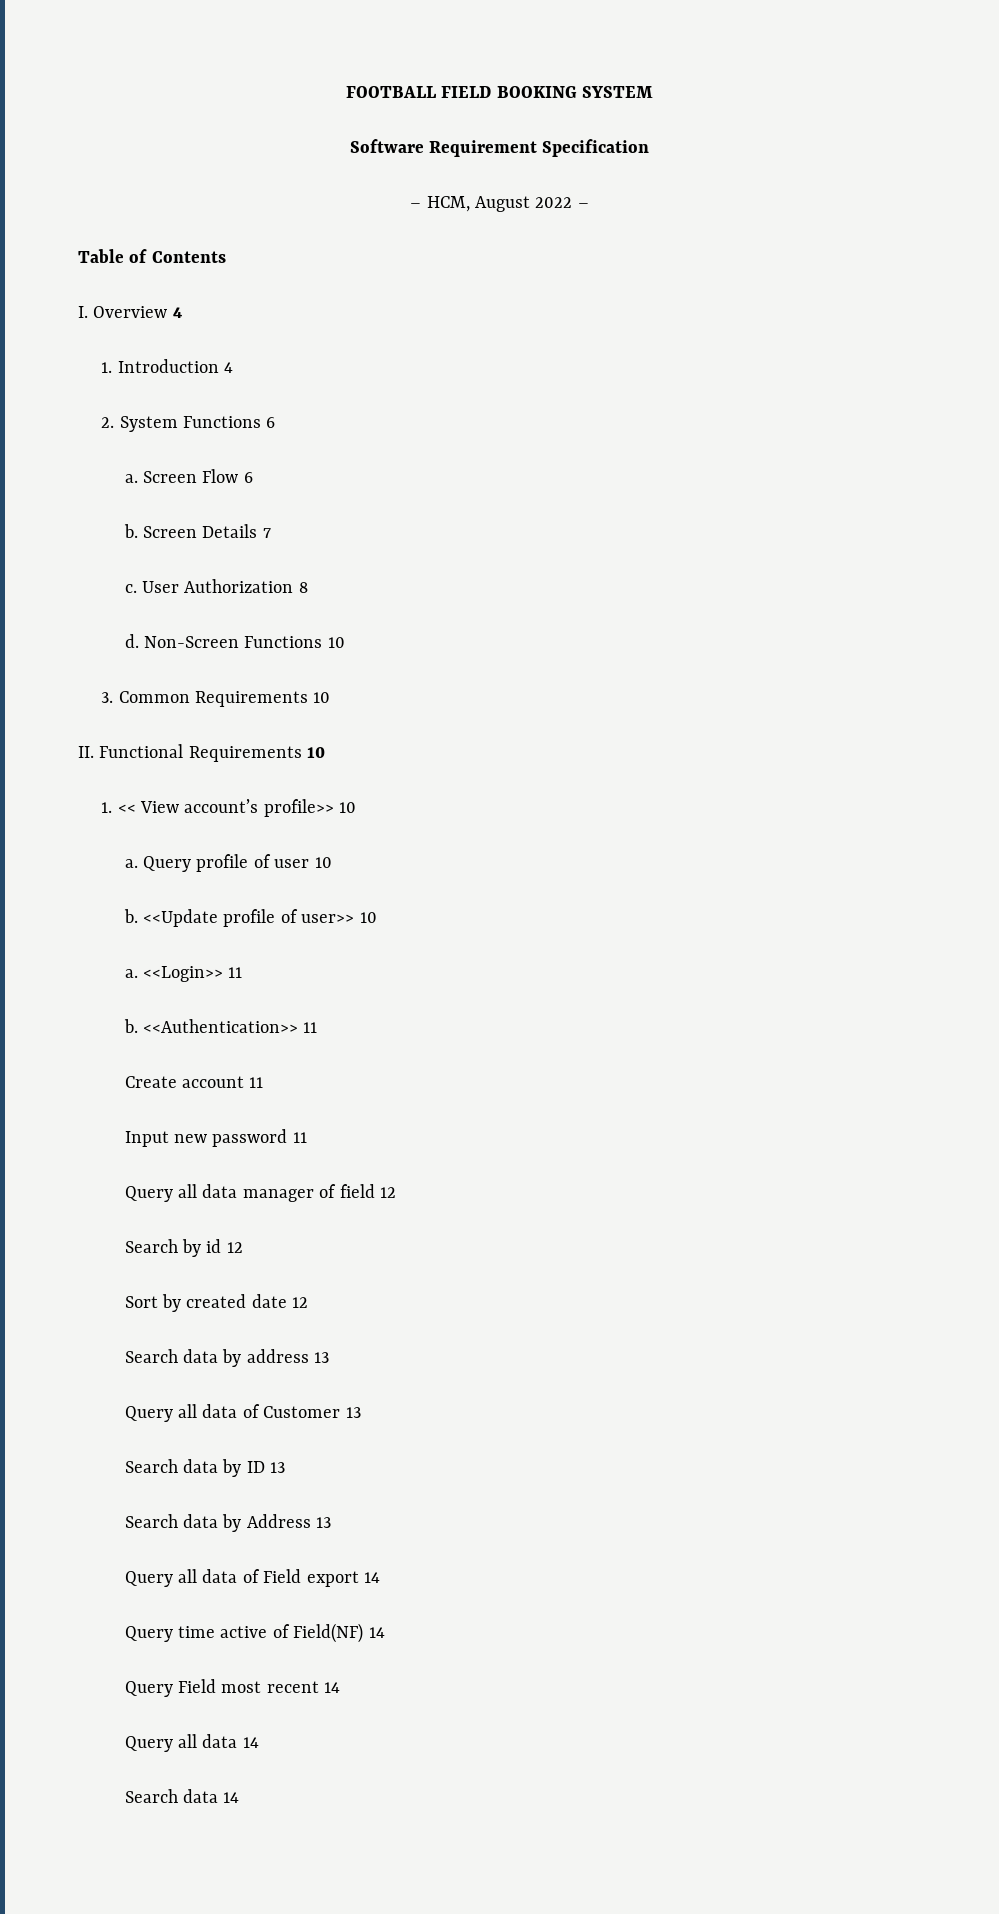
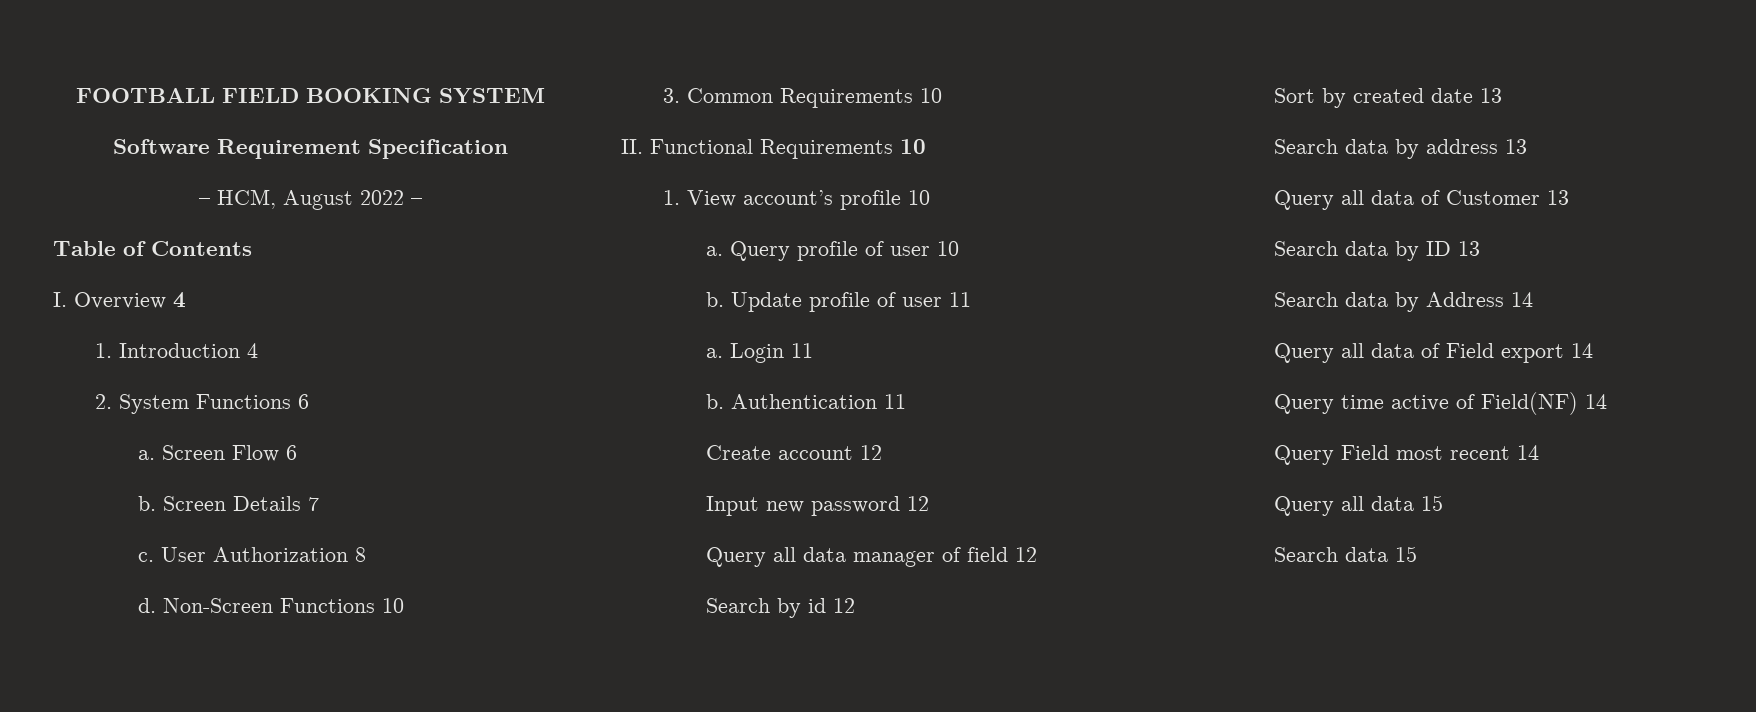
[117,804,136,813] << -> (681, 197) none
[263,799,334,817] profile>> -> [840,190,902,210] profile
[142,909,377,927] [124,966,223,982] <<Update profile of user>> 10 // a. <<Login>> -> [730,292,971,312] [705,343,784,363] Update profile of user 11 // a. Login
[142,1019,298,1033] <<Authentication>> -> [730,394,877,409] Authentication
[249,1077,264,1088] 11 -> [859,445,882,460] 12
[292,1132,307,1143] 11 -> [906,496,929,511] 12
[292,1297,309,1308] 12 -> [1479,88,1502,103] 13
[316,1517,332,1528] 13 -> [1510,292,1533,307] 14
[242,1737,259,1748] [124,1789,240,1803] 14 // Search data 14 -> [1420,495,1443,511] [1273,546,1417,562] 15 // Search data 15

